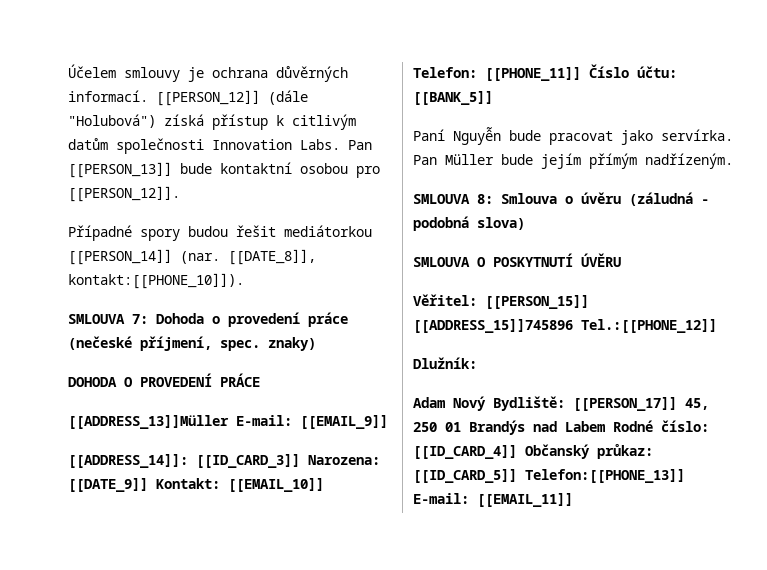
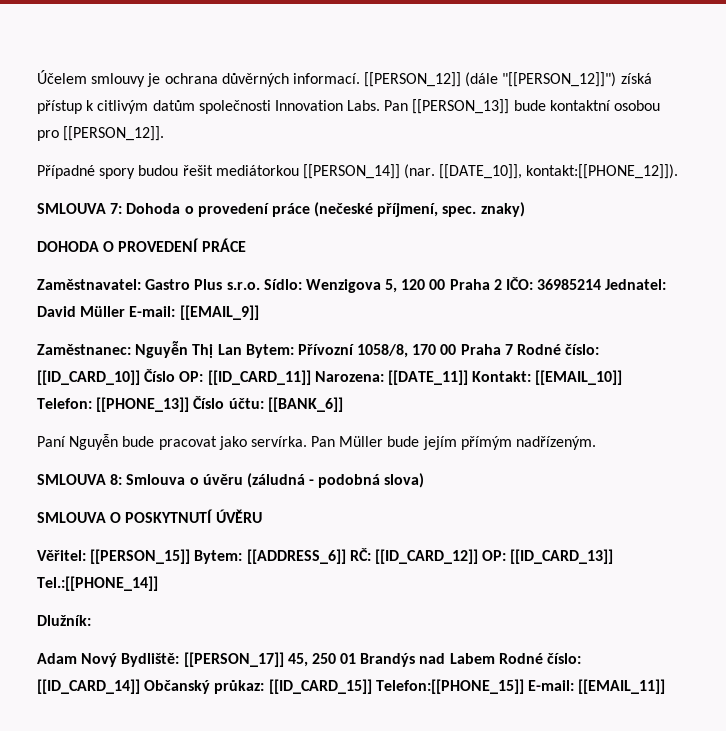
[68,114,156,128] "Holubová") -> [502,72,617,87] "[[PERSON_12]]")
[228,249,316,265] [68,273,244,289] [[DATE_8]], kontakt:[[PHONE_10]]). -> [439,164,679,179] [[DATE_10]], kontakt:[[PHONE_12]]).
[68,415,388,429] [68,454,380,468] [68,478,148,492] [[ADDRESS_13]]Müller E-mail: [[EMAIL_9]] // [[ADDRESS_14]]: [[ID_CARD_3]] Narozena: [[DATE_9]] -> [37,277,667,293] [37,305,259,320] [37,341,600,358] [37,369,468,385] Zaměstnavatel: Gastro Plus s.r.o. Sídlo: Wenzigova 5, 120 00 Praha 2 IČO: 36985214 Jednatel: David Müller E-mail: [[EMAIL_9]] // Zaměstnanec: Nguyễn Thị Lan Bytem: Přívozní 1058/8, 170 00 Praha 7 Rodné číslo: [[ID_CARD_10]] Číslo OP: [[ID_CARD_11]] Narozena: [[DATE_11]]
[485,67,581,81] [[PHONE_11]] -> [96,397,190,412] [[PHONE_13]]
[413,91,493,105] [[BANK_5]] -> [267,397,343,412] [[BANK_6]]
[413,319,717,333] [[ADDRESS_15]]745896 Tel.:[[PHONE_12]] -> [194,548,614,564] [37,576,158,591] Bytem: [[ADDRESS_6]] RČ: [[ID_CARD_12]] OP: [[ID_CARD_13]] Tel.:[[PHONE_14]]
[413,445,517,459] [[ID_CARD_4]] -> [37,679,140,694] [[ID_CARD_14]]
[413,469,685,483] [[ID_CARD_5]] Telefon:[[PHONE_13]] -> [268,679,524,694] [[ID_CARD_15]] Telefon:[[PHONE_15]]

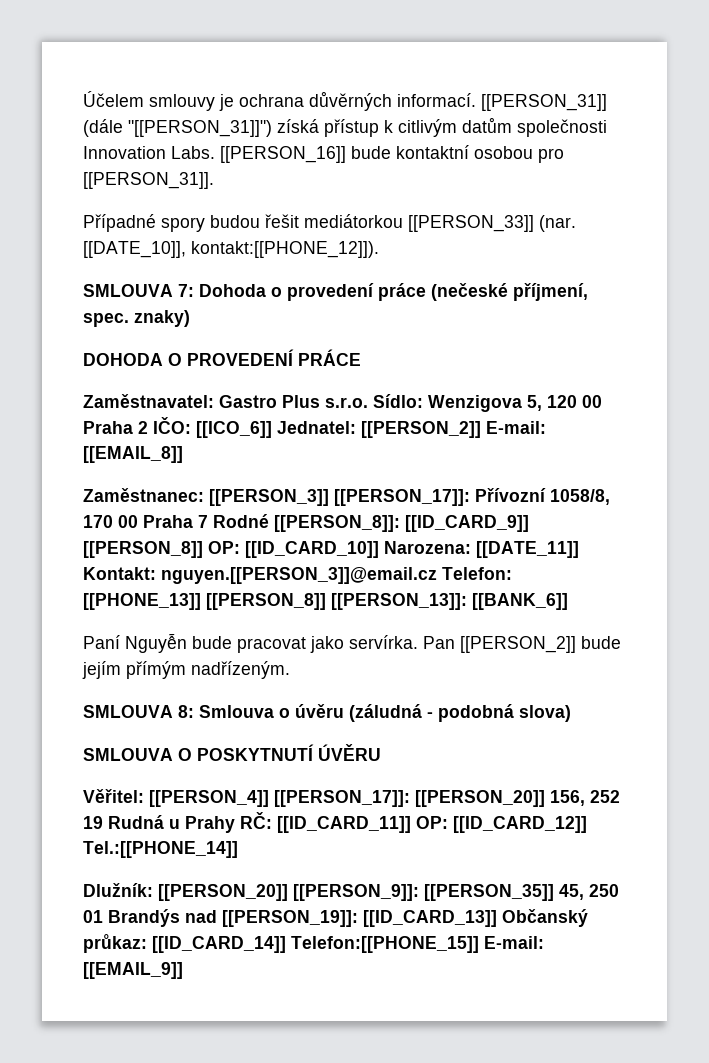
[364,72,617,87] [[PERSON_12]] (dále "[[PERSON_12]]") -> [481,94,607,111] [83,119,272,137] [[PERSON_31]] (dále "[[PERSON_31]]")
[384,99,510,114] Pan [[PERSON_13]] -> [220,146,346,163] [[PERSON_16]]
[63,126,165,141] [[PERSON_12]]. -> [83,172,214,189] [[PERSON_31]].
[302,164,400,179] [[PERSON_14]] -> [408,215,534,232] [[PERSON_33]]
[537,279,667,290] [37,305,259,320] [37,341,294,358] 36985214 Jednatel: David Müller E-mail: [[EMAIL_9]] // Zaměstnanec: Nguyễn Thị Lan Bytem: -> [196,421,546,438] [83,446,183,463] [83,488,470,506] [[ICO_6]] Jednatel: [[PERSON_2]] E-mail: [[EMAIL_8]] // Zaměstnanec: [[PERSON_3]] [[PERSON_17]]:
[565,344,600,355] [37,369,311,385] číslo: [[ID_CARD_10]] Číslo OP: [[ID_CARD_11]] -> [274,515,529,532] [83,541,379,558] [[PERSON_8]]: [[ID_CARD_9]] [[PERSON_8]] OP: [[ID_CARD_10]]
[535,370,623,385] [[EMAIL_10]] -> [161,567,437,584] nguyen.[[PERSON_3]]@email.cz
[193,396,264,409] Číslo účtu: -> [206,593,467,610] [[PERSON_8]] [[PERSON_13]]:
[339,436,384,447] Müller -> [460,636,576,653] [[PERSON_2]]
[90,548,614,564] [37,576,158,591] [37,615,91,626] [37,652,284,667] [[PERSON_15]] Bytem: [[ADDRESS_6]] RČ: [[ID_CARD_12]] OP: [[ID_CARD_13]] Tel.:[[PHONE_14]] // Dlužník: // Adam Nový Bydliště: [[PERSON_17]] -> [149,790,620,807] [83,812,587,833] [83,841,238,858] [83,883,554,901] [[PERSON_4]] [[PERSON_17]]: [[PERSON_20]] 156, 252 19 Rudná u Prahy RČ: [[ID_CARD_11]] OP: [[ID_CARD_12]] Tel.:[[PHONE_14]] // Dlužník: [[PERSON_20]] [[PERSON_9]]: [[PERSON_35]]
[449,653,582,664] [37,679,140,694] Labem Rodné číslo: [[ID_CARD_14]] -> [222,910,497,927] [[PERSON_19]]: [[ID_CARD_13]]
[268,679,372,694] [[ID_CARD_15]] -> [152,936,286,953] [[ID_CARD_14]]
[578,679,666,694] [[EMAIL_11]] -> [83,962,183,979] [[EMAIL_9]]

